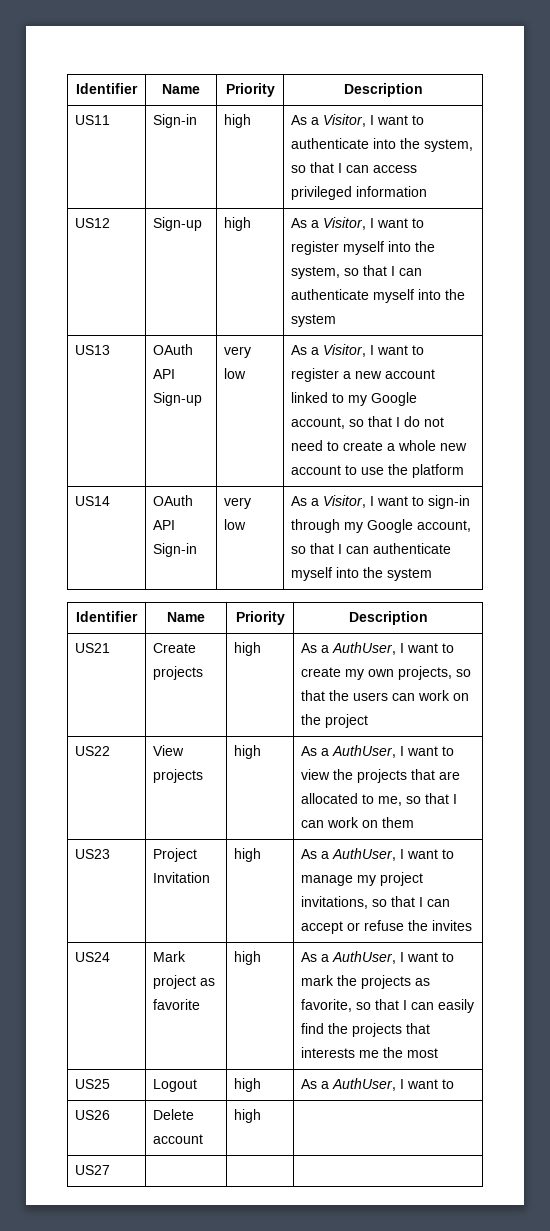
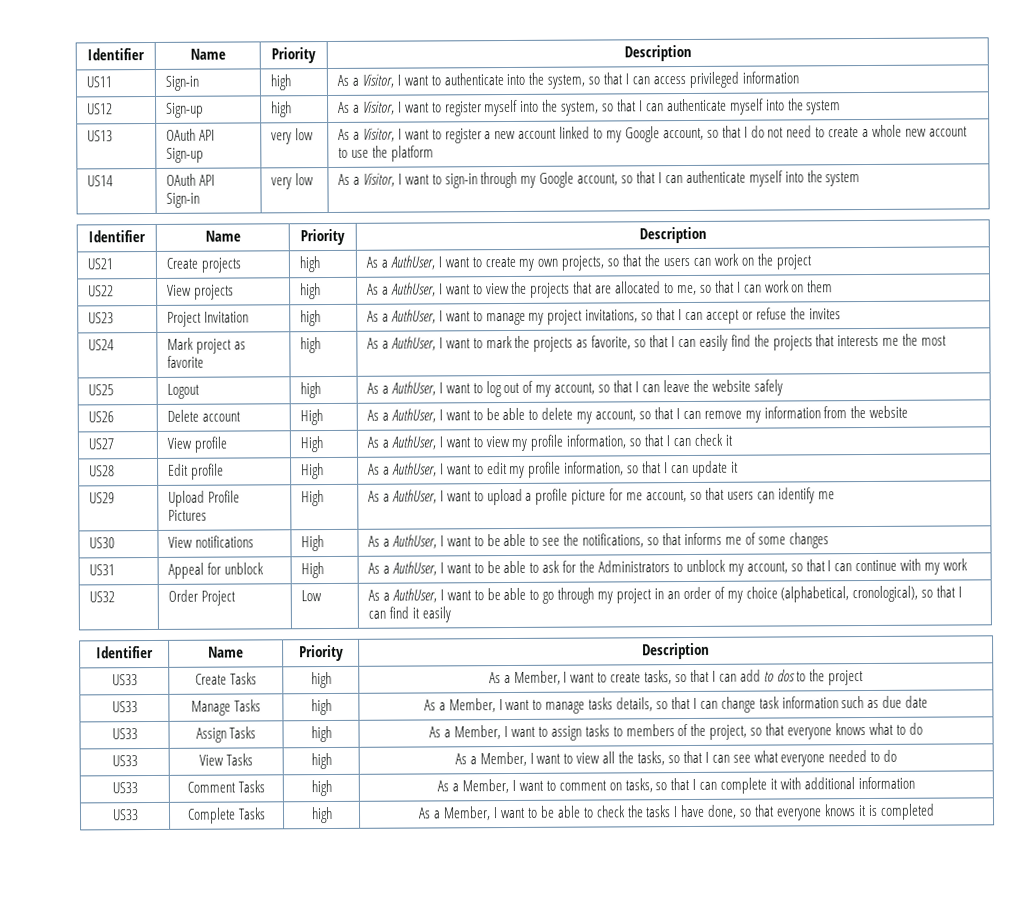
[75,1110,111,1120] [153,1109,195,1120] [153,1134,204,1144] [234,1109,262,1123] [75,1165,111,1175] // US26 | Delete account | high | // US27 | | | -> [485,379,783,398] [88,411,115,423] [167,409,241,422] [300,409,324,426] [367,405,909,424] [88,438,115,450] [167,436,227,453] [300,436,324,453] [367,433,733,451] [89,465,116,477] [168,463,224,480] [301,463,325,480] [368,460,739,479] [89,492,116,504] [168,490,240,507] [168,509,208,521] [301,490,325,507] [368,487,835,506] [89,537,116,549] [168,535,254,548] [301,535,325,552] [368,532,829,549] [89,564,116,576] [168,562,264,579] [301,562,325,579] [368,558,969,576] [89,591,116,603] [168,589,236,606] [301,590,323,602] [368,585,963,604] [368,606,451,623] [96,645,154,659] [208,646,244,658] [298,644,344,662] [642,642,710,660] [111,674,138,686] [195,672,257,685] [310,671,332,689] [488,669,865,686] [111,701,138,713] [191,699,261,716] [310,698,332,716] [423,695,929,714] [111,728,138,740] [195,726,257,743] [310,725,332,743] [429,722,923,741] [111,755,138,767] [199,753,253,766] [310,752,332,770] [454,749,898,767] [111,782,138,794] [187,780,265,793] [310,779,332,797] [437,776,915,794] [111,809,139,821] [187,807,266,824] [310,806,333,824] [418,803,935,821] log out of my account, so that I can leave the website safely // US26 | Delete account | High | As a AuthUser, I want to be able to delete my account, so that I can remove my information from the website // US27 | View profile | High | As a AuthUser, I want to view my profile information, so that I can check it // US28 | Edit profile | High | As a AuthUser, I want to edit my profile information, so that I can update it // US29 | Upload Profile Pictures | High | As a AuthUser, I want to upload a profile picture for me account, so that users can identify me // US30 | View notifications | High | As a AuthUser, I want to be able to see the notifications, so that informs me of some changes // US31 | Appeal for unblock | High | As a AuthUser, I want to be able to ask for the Administrators to unblock my account, so that I can continue with my work // US32 | Order Project | Low | As a AuthUser, I want to be able to go through my project in an order of my choice (alphabetical, cronological), so that I can find it easily // Identifier | Name | Priority | Description // US33 | Create Tasks | high | As a Member, I want to create tasks, so that I can add to dos to the project // US33 | Manage Tasks | high | As a Member, I want to manage tasks details, so that I can change task information such as due date // US33 | Assign Tasks | high | As a Member, I want to assign tasks to members of the project, so that everyone knows what to do // US33 | View Tasks | high | As a Member, I want to view all the tasks, so that I can see what everyone needed to do // US33 | Comment Tasks | high | As a Member, I want to comment on tasks, so that I can complete it with additional information // US33 | Complete Tasks | high | As a Member, I want to be able to check the tasks I have done, so that everyone knows it is completed

